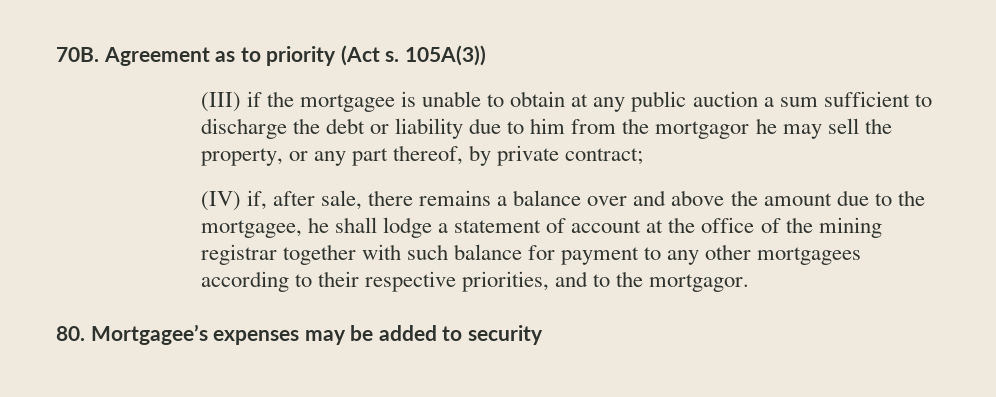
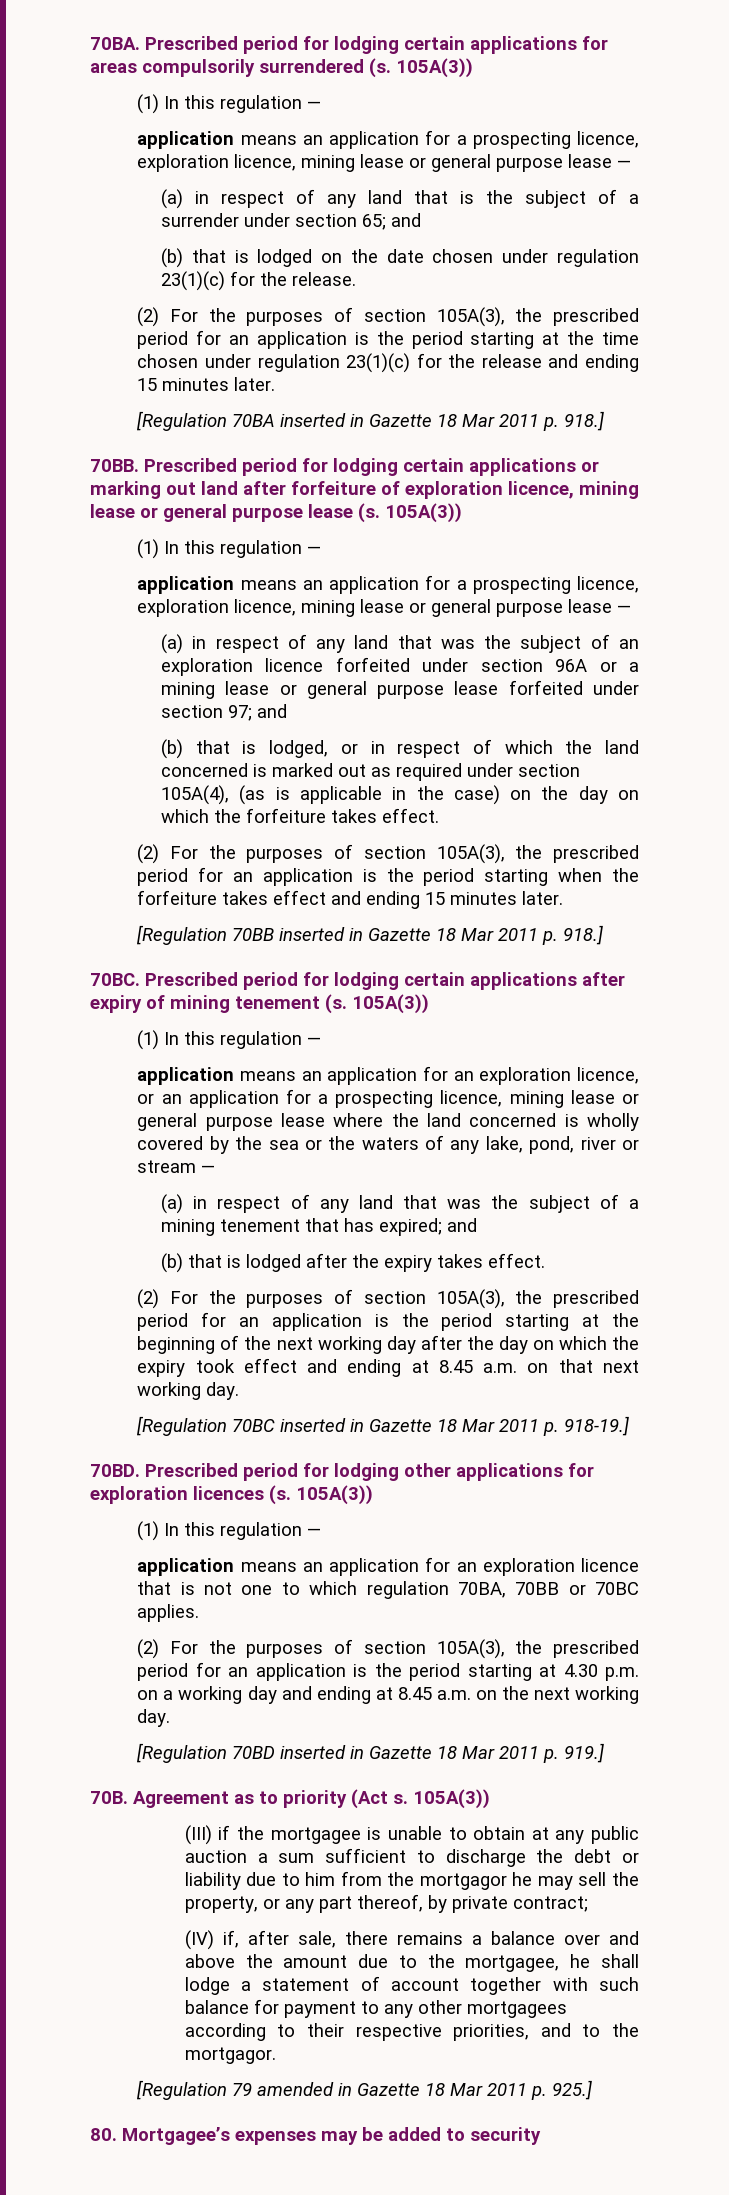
(56, 54) none -> [90,36,608,54] [90,58,473,78] [137,94,322,114] [137,130,640,149] [137,154,632,172] [161,189,639,209] [161,213,422,230] [161,248,639,268] [161,271,357,291] [137,307,640,327] [137,330,639,349] [137,353,640,373] [137,377,276,391] [136,411,605,431] [90,458,599,476] [90,481,639,499] [90,503,462,523] [137,539,322,559] [137,575,640,594] [137,599,632,617] [161,634,639,654] [161,657,639,676] [161,680,639,699] [161,704,288,721] [161,739,639,759] [161,763,581,781] [161,785,639,805] [161,808,440,823] [137,844,640,864] [137,867,639,886] [137,890,564,909] [136,925,604,945] [90,972,625,990] [90,994,429,1014] [137,1030,322,1050] [137,1066,640,1085] [137,1089,640,1108] [137,1113,640,1131] [137,1135,639,1154] [137,1160,216,1173] [161,1194,640,1214] [161,1218,478,1236] [161,1253,546,1273] [137,1289,640,1309] [137,1312,639,1331] [137,1335,639,1354] [137,1358,640,1377] [137,1382,240,1400] [136,1416,630,1436] [90,1463,594,1481] [90,1485,373,1505] [137,1521,322,1541] [137,1557,640,1576] [137,1581,639,1599] [137,1604,200,1622] [137,1639,640,1659] [137,1662,639,1681] [137,1686,640,1704] [137,1709,171,1727] [136,1743,605,1763] 70BA. Prescribed period for lodging certain applications for areas compulsorily surrendered (s. 105A(3)) // (1) In this regulation — // application means an application for a prospecting licence, exploration licence, mining lease or general purpose lease — // (a) in respect of any land that is the subject of a surrender under section 65; and // (b) that is lodged on the date chosen under regulation 23(1)(c) for the release. // (2) For the purposes of section 105A(3), the prescribed period for an application is the period starting at the time chosen under regulation 23(1)(c) for the release and ending 15 minutes later. // [Regulation 70BA inserted in Gazette 18 Mar 2011 p. 918.] // 70BB. Prescribed period for lodging certain applications or marking out land after forfeiture of exploration licence, mining lease or general purpose lease (s. 105A(3)) // (1) In this regulation — // application means an application for a prospecting licence, exploration licence, mining lease or general purpose lease — // (a) in respect of any land that was the subject of an exploration licence forfeited under section 96A or a mining lease or general purpose lease forfeited under section 97; and // (b) that is lodged, or in respect of which the land concerned is marked out as required under section 105A(4), (as is applicable in the case) on the day on which the forfeiture takes effect. // (2) For the purposes of section 105A(3), the prescribed period for an application is the period starting when the forfeiture takes effect and ending 15 minutes later. // [Regulation 70BB inserted in Gazette 18 Mar 2011 p. 918.] // 70BC. Prescribed period for lodging certain applications after expiry of mining tenement (s. 105A(3)) // (1) In this regulation — // application means an application for an exploration licence, or an application for a prospecting licence, mining lease or general purpose lease where the land concerned is wholly covered by the sea or the waters of any lake, pond, river or stream — // (a) in respect of any land that was the subject of a mining tenement that has expired; and // (b) that is lodged after the expiry takes effect. // (2) For the purposes of section 105A(3), the prescribed period for an application is the period starting at the beginning of the next working day after the day on which the expiry took effect and ending at 8.45 a.m. on that next working day. // [Regulation 70BC inserted in Gazette 18 Mar 2011 p. 918-19.] // 70BD. Prescribed period for lodging other applications for exploration licences (s. 105A(3)) // (1) In this regulation — // application means an application for an exploration licence that is not one to which regulation 70BA, 70BB or 70BC applies. // (2) For the purposes of section 105A(3), the prescribed period for an application is the period starting at 4.30 p.m. on a working day and ending at 8.45 a.m. on the next working day. // [Regulation 70BD inserted in Gazette 18 Mar 2011 p. 919.] //
[646,217,882,238] [200,244,277,265] at the office of the mining registrar -> (460, 1984) none
(750, 283) none -> [136,2080,593,2100] // [Regulation 79 amended in Gazette 18 Mar 2011 p. 925.]

